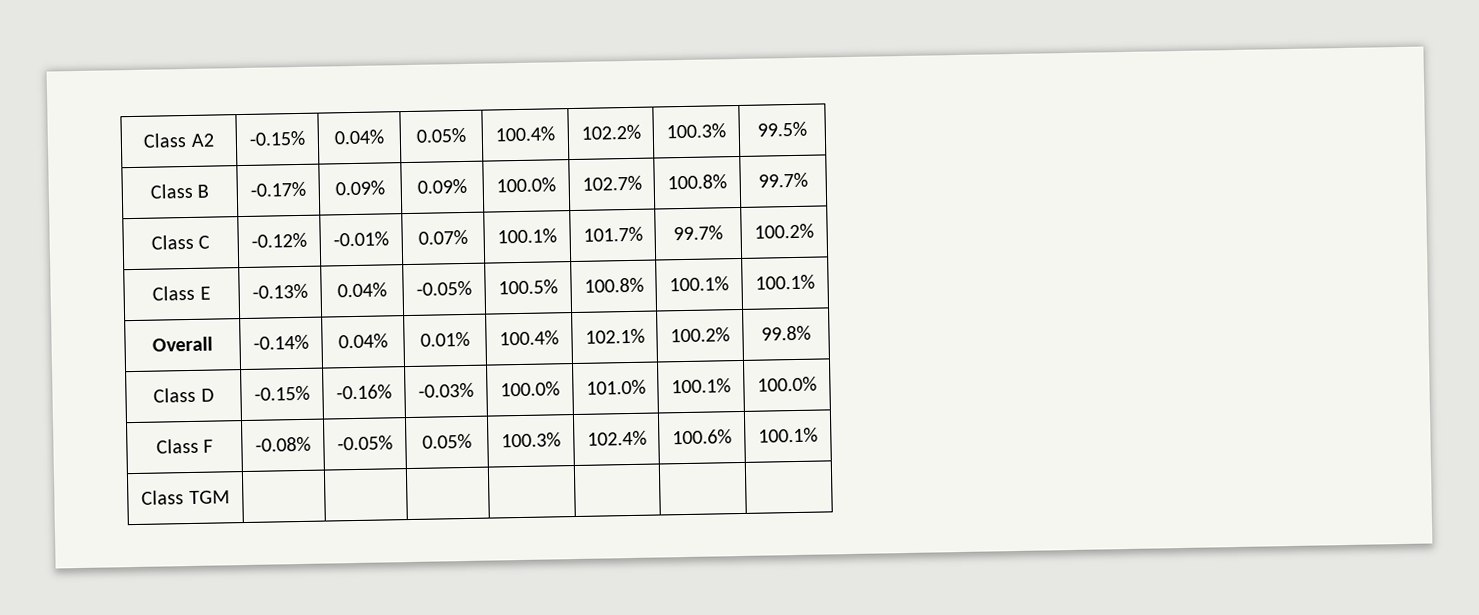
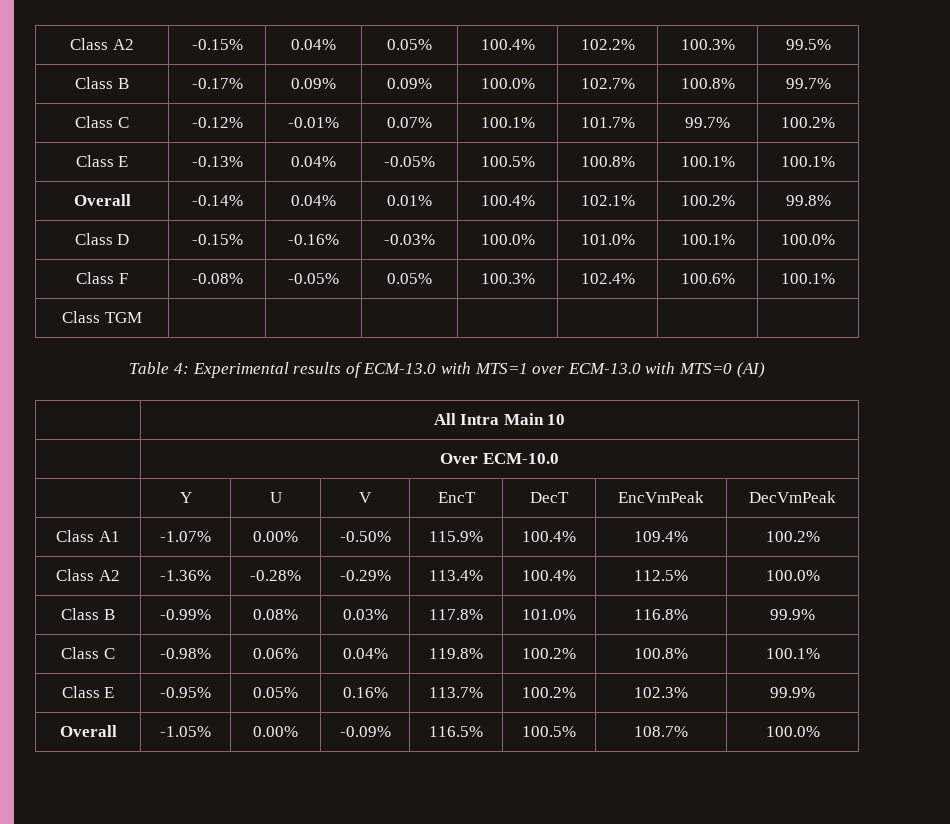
(230, 497) none -> [129,362,765,378] [433,413,566,425] [440,453,559,464] [179,492,192,503] [269,492,282,503] [359,492,372,503] [437,492,476,503] [530,492,569,503] [618,491,704,503] [749,491,836,503] [56,530,120,542] [160,531,211,542] [253,531,298,542] [339,531,391,542] [429,531,483,542] [522,531,576,542] [634,531,688,542] [765,531,820,542] [56,569,120,581] [160,570,211,581] [250,570,301,581] [339,570,391,581] [429,570,483,581] [522,570,576,581] [634,570,688,581] [765,570,820,581] [61,608,115,620] [160,609,211,620] [253,609,298,620] [342,609,388,620] [429,609,483,620] [522,609,576,620] [634,609,688,620] [770,609,815,620] [61,647,115,659] [160,648,211,659] [253,648,298,659] [342,648,388,659] [429,648,483,659] [522,648,576,659] [634,648,688,659] [765,648,820,659] [61,686,115,698] [160,687,211,698] [253,687,298,698] [342,687,388,698] [429,687,483,698] [522,687,576,698] [634,687,688,698] [770,687,815,698] [59,725,117,737] [160,726,211,737] [253,726,298,737] [339,726,391,737] [429,726,483,737] [522,726,576,737] [634,726,688,737] [765,726,820,737] // Table 4: Experimental results of ECM-13.0 with MTS=1 over ECM-13.0 with MTS=0 (AI) // | All Intra Main 10 // | Over ECM-10.0 // | Y | U | V | EncT | DecT | EncVmPeak | DecVmPeak // Class A1 | -1.07% | 0.00% | -0.50% | 115.9% | 100.4% | 109.4% | 100.2% // Class A2 | -1.36% | -0.28% | -0.29% | 113.4% | 100.4% | 112.5% | 100.0% // Class B | -0.99% | 0.08% | 0.03% | 117.8% | 101.0% | 116.8% | 99.9% // Class C | -0.98% | 0.06% | 0.04% | 119.8% | 100.2% | 100.8% | 100.1% // Class E | -0.95% | 0.05% | 0.16% | 113.7% | 100.2% | 102.3% | 99.9% // Overall | -1.05% | 0.00% | -0.09% | 116.5% | 100.5% | 108.7% | 100.0%

